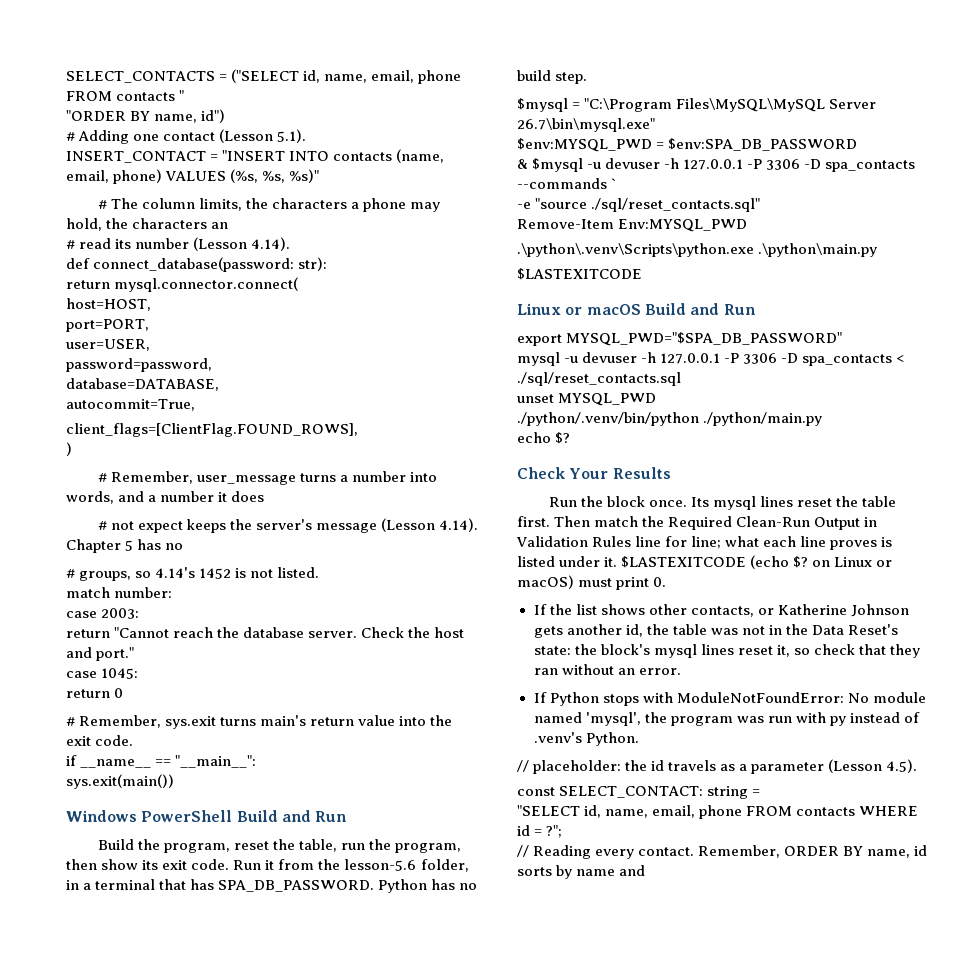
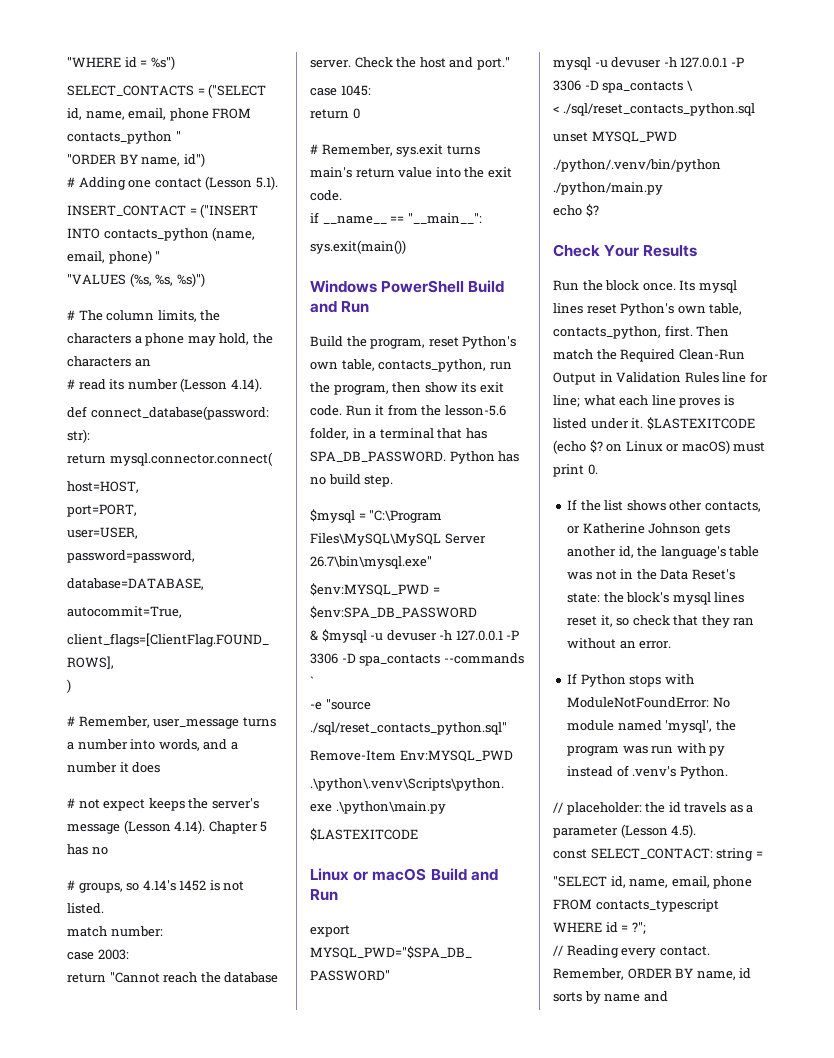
(66, 77) none -> [67,56,175,70] "WHERE id = %s") //
[116,92,176,101] contacts -> [67,131,172,144] contacts_python
[222,150,393,161] "INSERT INTO contacts -> [200,204,259,218] [67,228,209,241] ("INSERT INTO contacts_python
[165,171,227,181] VALUES -> [155,251,161,261] [67,274,126,285] " // "VALUES
[289,169,320,183] %s)" -> [176,273,205,287] %s)")
[272,839,337,852] the table, -> [462,336,517,349] [310,359,487,372] Python's own table, contacts_python,
[591,198,761,212] ./sql/reset_contacts.sql" -> [310,722,507,735] ./sql/reset_contacts_python.sql"
[896,355,905,363] [517,372,681,386] < ./sql/reset_contacts.sql -> [686,80,693,91] [553,103,755,116] \ // < ./sql/reset_contacts_python.sql
[836,496,897,507] the table -> [620,303,743,316] [553,326,661,339] Python's own table, contacts_python,
(669, 629) none -> [660,546,726,559] language's
[796,807,856,816] contacts -> [595,899,719,912] contacts_typescript

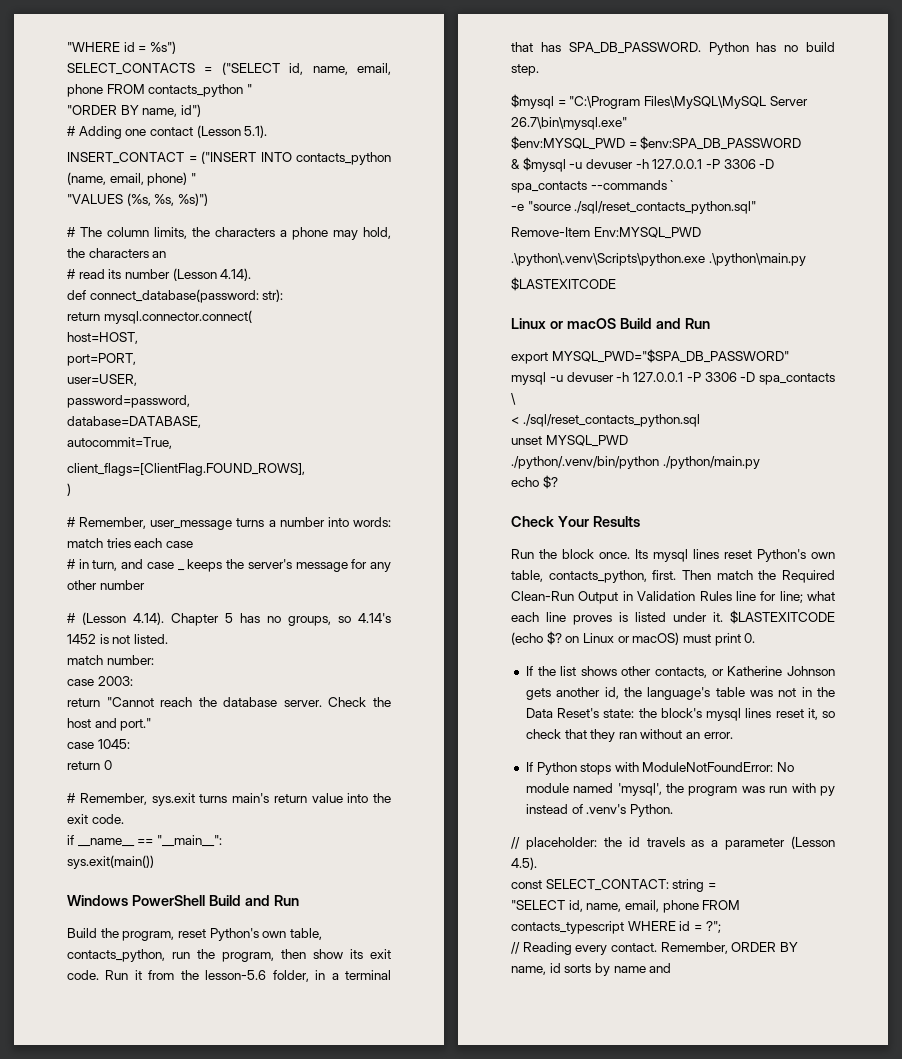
[158,739,238,751] [67,762,161,773] [67,798,259,811] [67,824,120,834] words, and a number it does // # not expect keeps the server's message -> [353,517,391,527] [67,538,193,548] [67,559,174,571] [177,559,391,572] [67,580,145,590] [67,613,76,623] words: match tries each case // # in turn, and case _ keeps the server's message for any other number // #
[67,880,75,890] // # -> (281, 619) none

